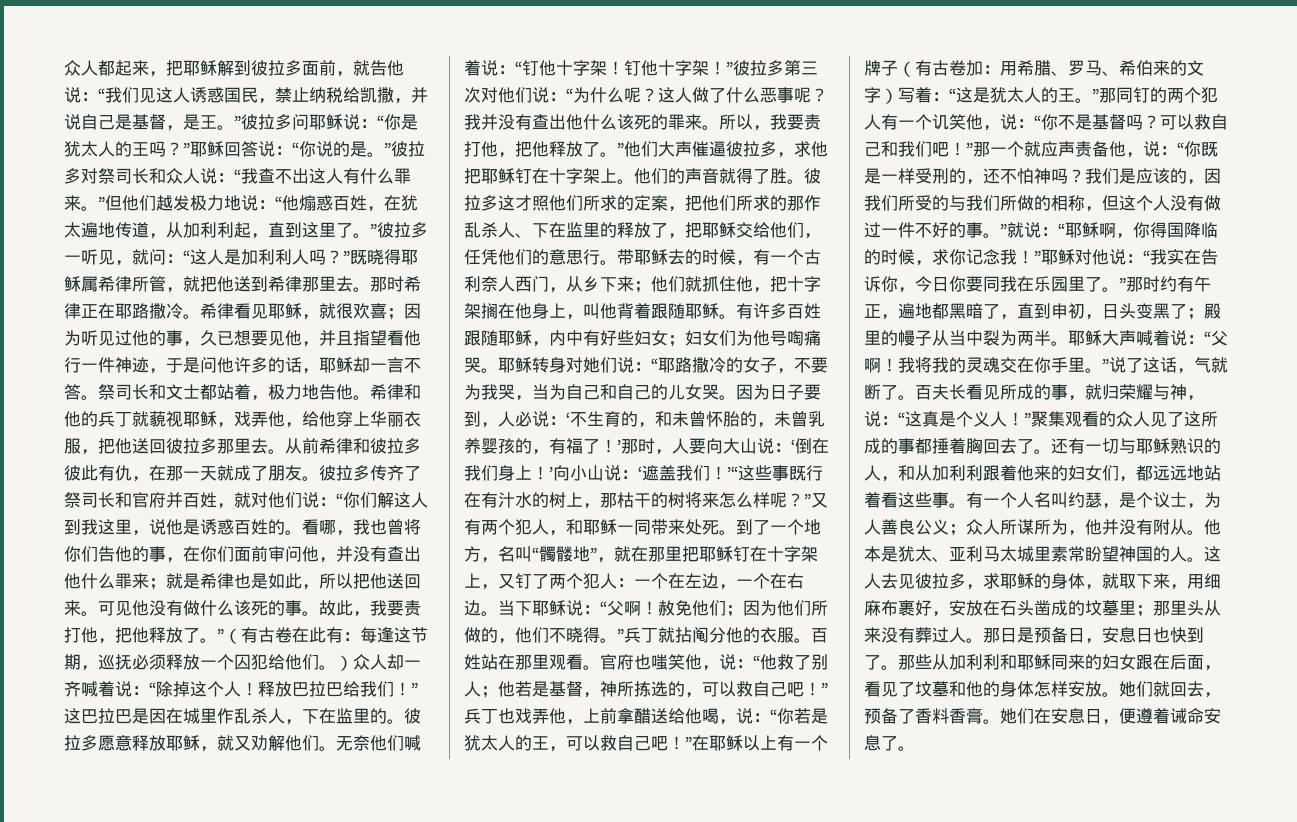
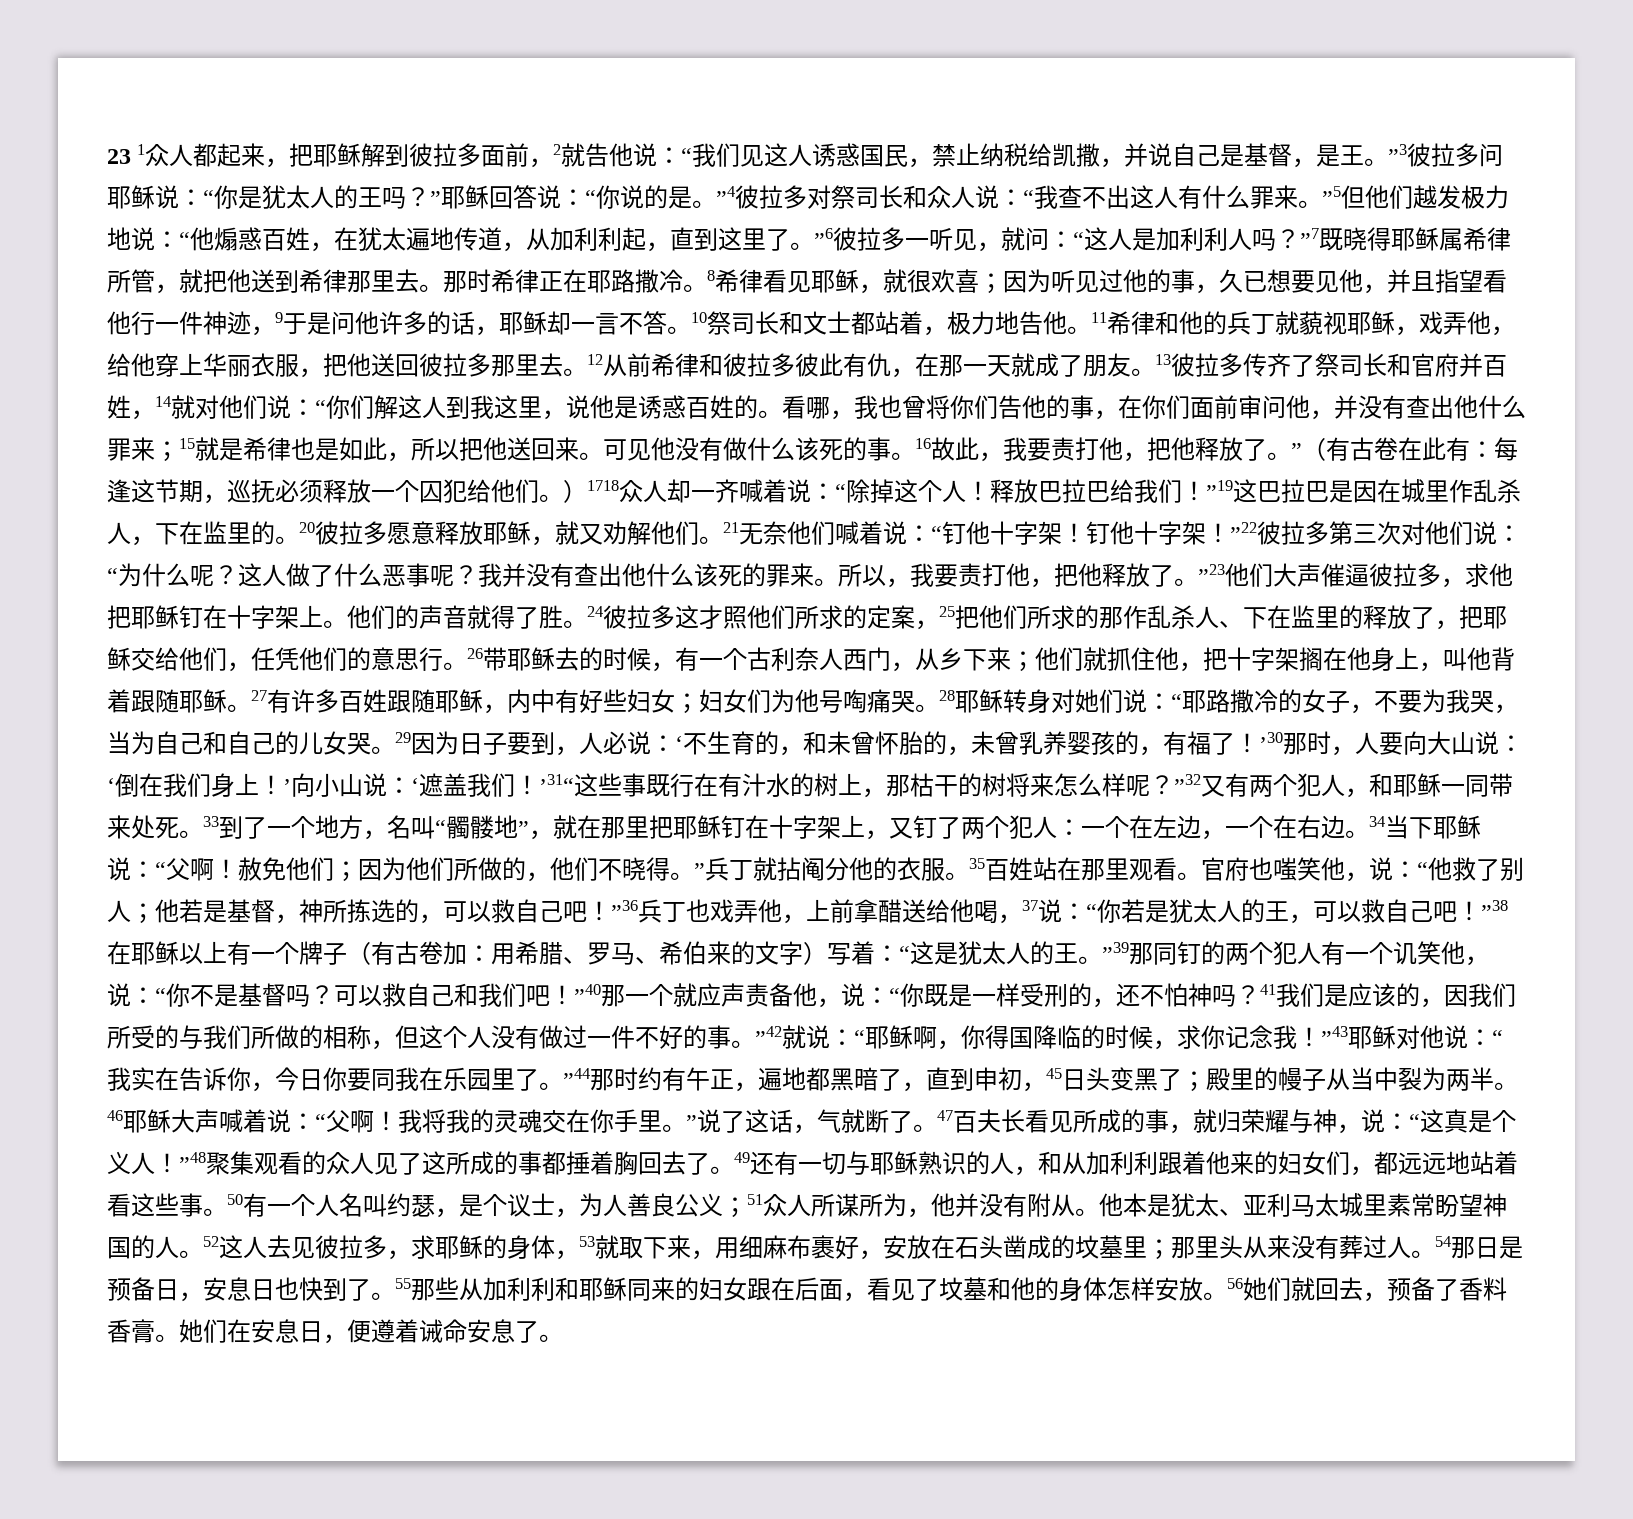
(64, 68) none -> [107,144,146,164] 23 1
(353, 74) none -> [553,144,562,155] 2
[234,115,241,128] ” -> [1388,144,1408,164] ”3
[384,142,391,155] ” -> [716,186,735,206] ”4
[98,196,105,209] ” -> [1322,186,1341,206] ”5
[370,223,377,236] ” -> [814,228,833,248] ”6
[343,250,350,263] ” -> [1300,228,1319,248] ”7
(200, 316) none -> [707,270,715,281] 8
(166, 371) none -> [275,312,283,323] 9
(98, 397) none -> [691,312,707,323] 10
(370, 397) none -> [1091,312,1107,323] 11
(285, 451) none -> [587,354,603,365] 12
(319, 478) none -> [1155,354,1171,365] 13
(234, 506) none -> [155,396,171,407] 14
(166, 584) none -> [179,438,195,449] 15
(319, 613) none -> [915,438,931,449] 16
(353, 663) none -> [587,480,619,491] 1718
[411,682,418,695] ” -> [1206,480,1233,500] ”19
(404, 721) none -> [299,522,315,533] 20
(336, 748) none -> [723,522,739,533] 21
[726,61,733,74] ” -> [1230,522,1257,542] ”22
[617,142,624,155] ” -> [1198,564,1225,584] ”23
(804, 181) none -> [587,606,603,617] 24
(685, 209) none -> [939,606,955,617] 25
(617, 262) none -> [467,648,483,659] 26
(736, 316) none -> [251,690,267,701] 27
(498, 370) none -> [939,690,955,701] 28
(736, 397) none -> [395,732,411,743] 29
[617,439,621,452] ’ -> [1259,732,1283,752] ’30
[727,466,738,479] ’“ -> [539,774,574,794] ’31“
[804,493,811,506] ” -> [1174,774,1201,794] ”32
(736, 532) none -> [203,816,219,827] 33
(498, 613) none -> [1369,816,1385,827] 34
(811, 640) none -> [969,858,985,869] 35
[821,682,828,695] ” -> [611,900,638,920] ”36
(736, 722) none -> [1022,900,1038,911] 37
[685,736,692,749] ” -> [1481,900,1508,920] ”38
[1092,88,1099,101] ” -> [1102,942,1129,962] ”39
[966,142,973,155] ” -> [574,984,601,1004] ”40
(1085, 176) none -> [1260,984,1276,995] 41
[1000,223,1007,236] ” -> [755,1026,782,1046] ”42
[1034,250,1041,263] ” -> [1321,1026,1348,1046] ”43
[1119,277,1126,290] ” -> [563,1068,590,1088] ”44
(1102, 317) none -> [1046,1068,1062,1079] 45
(1068, 343) none -> [107,1110,123,1121] 46
(915, 397) none -> [937,1110,953,1121] 47
[1024,412,1031,425] ” -> [179,1152,206,1172] ”48
(1051, 451) none -> [734,1152,750,1163] 49
(966, 505) none -> [227,1194,243,1205] 50
(966, 530) none -> [747,1194,763,1205] 51
(1204, 559) none -> [203,1236,219,1247] 52
(1102, 587) none -> [579,1236,595,1247] 53
(983, 640) none -> [1435,1236,1451,1247] 54
(898, 667) none -> [395,1278,411,1289] 55
(1119, 694) none -> [1227,1278,1243,1289] 56

